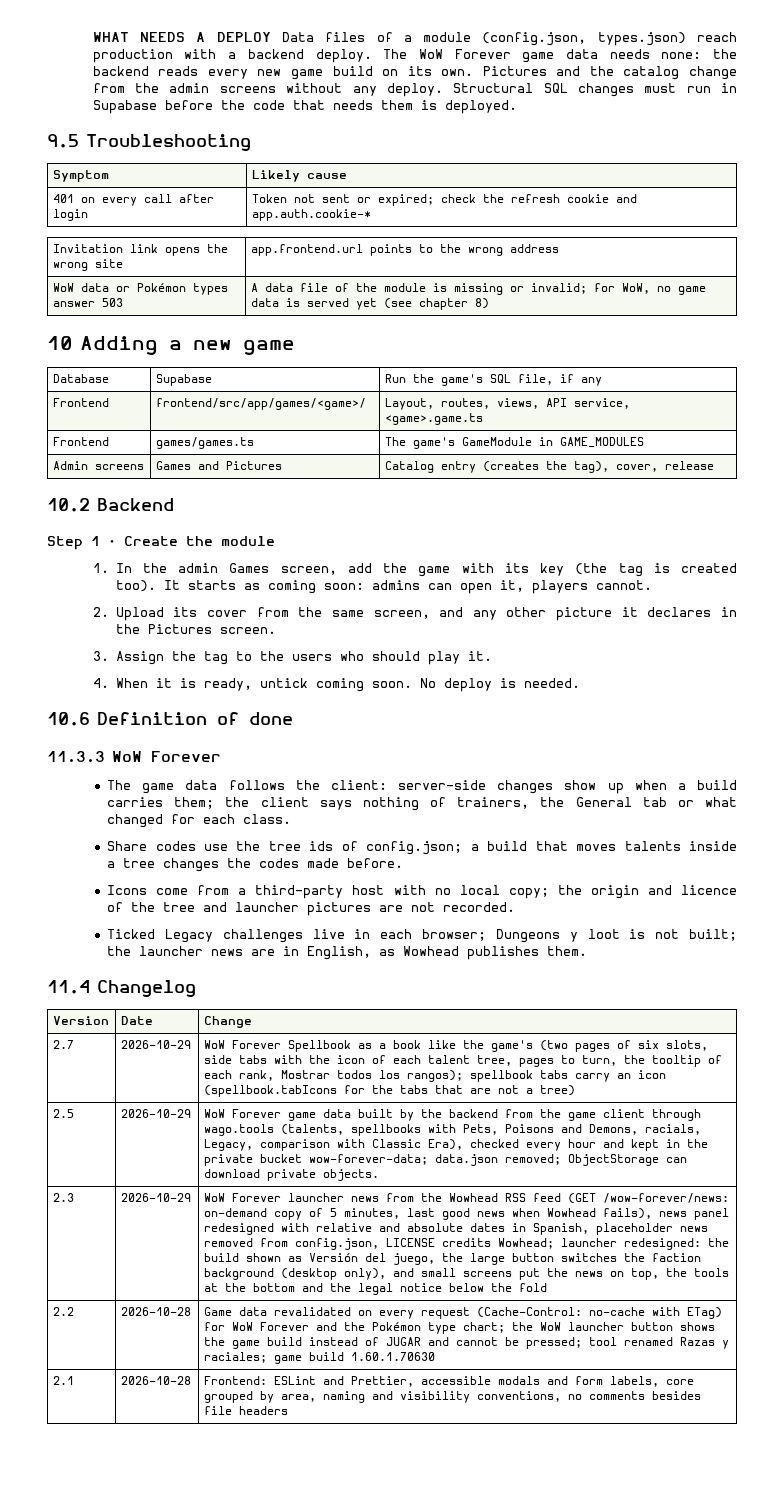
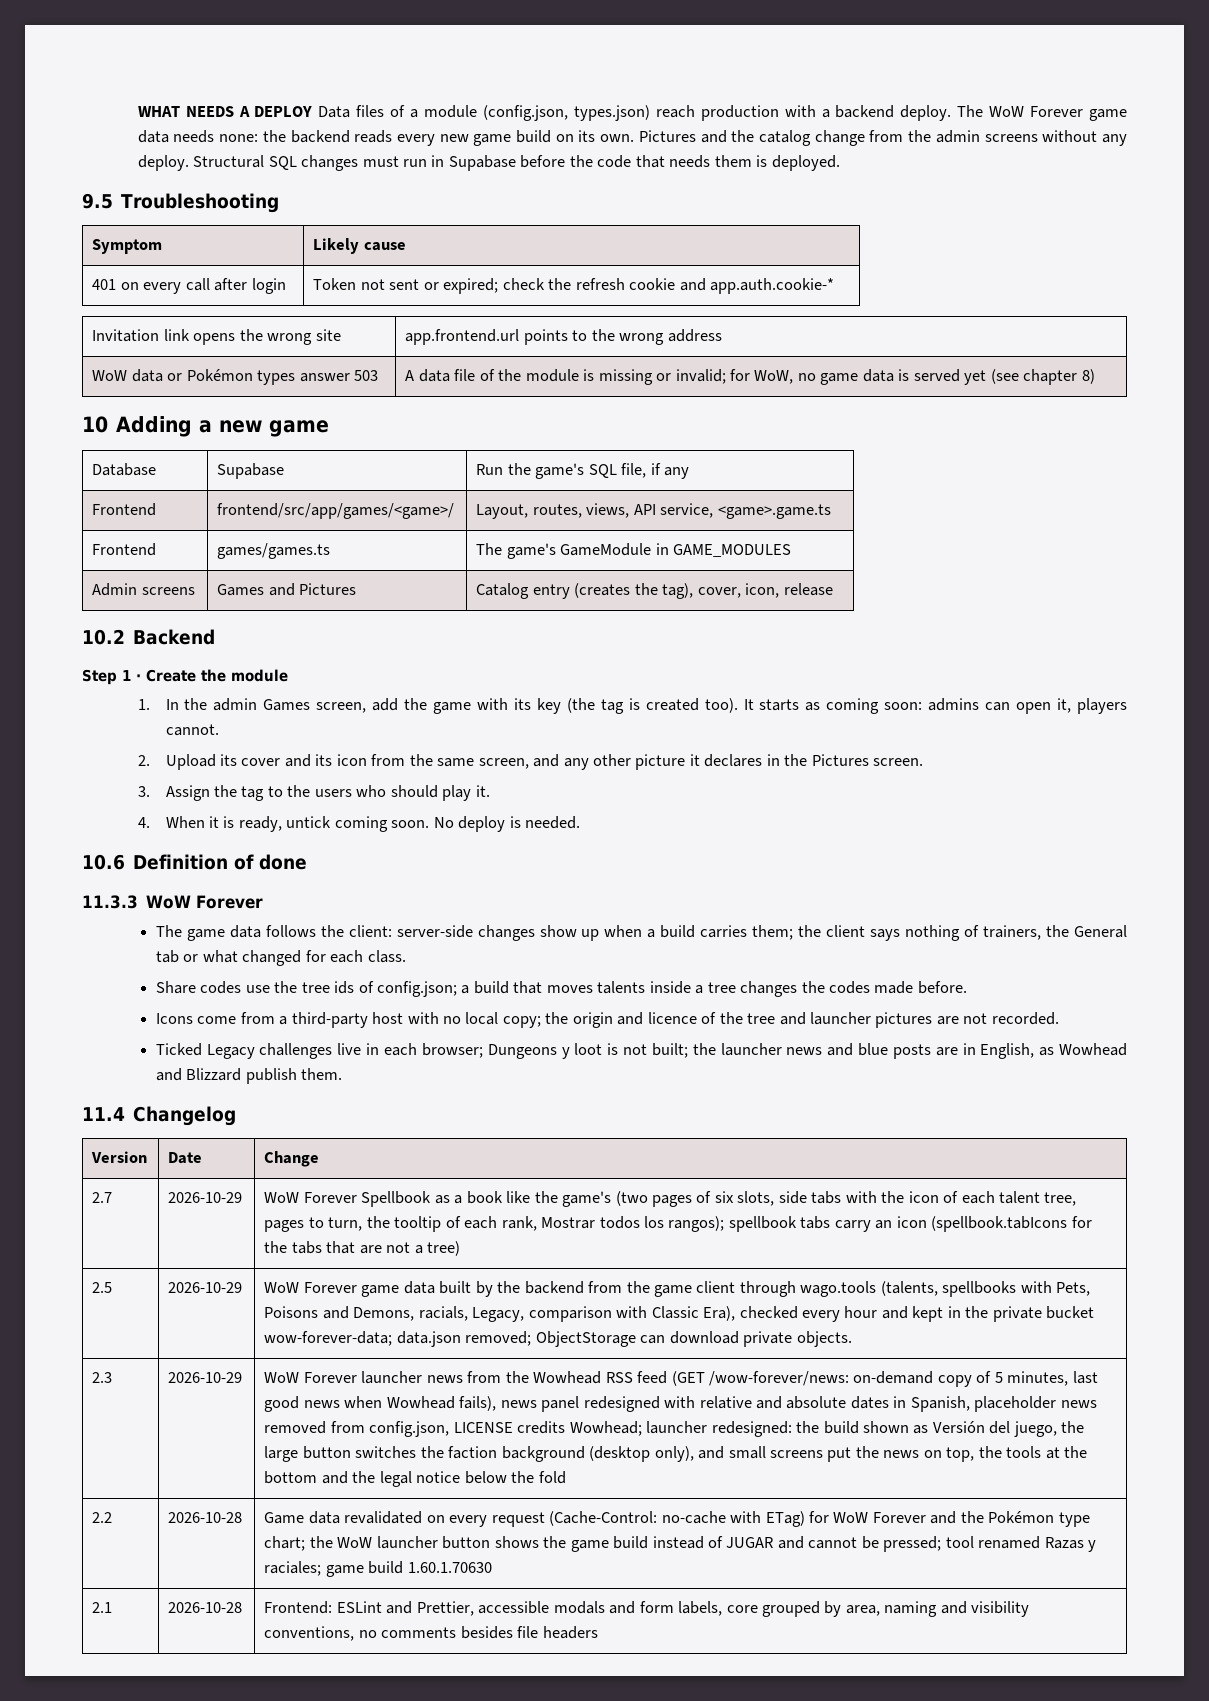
(658, 468) none -> [745,583,780,598] icon,
(247, 613) none -> [284,754,367,767] and its icon
(244, 952) none -> [827,1043,931,1059] and blue posts
[467,946,540,960] publishes -> [155,1068,297,1084] and Blizzard publish

